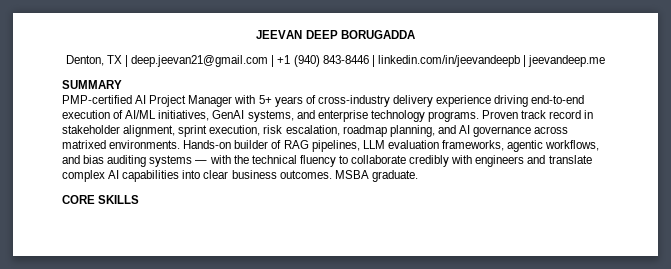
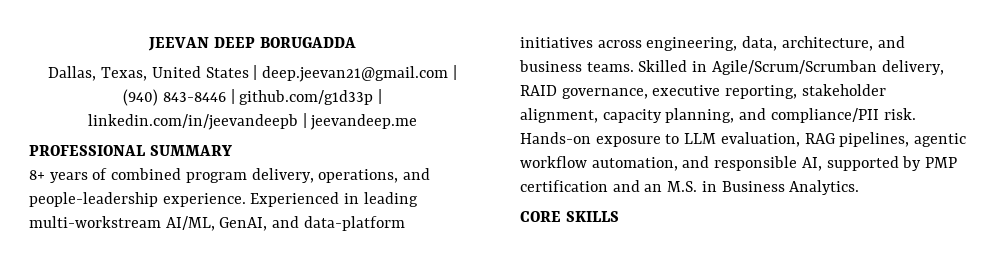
[65,55,123,66] Denton, TX -> [48,66,249,81] Dallas, Texas, United States
[277,55,291,64] +1 -> (457, 72) none
(375, 61) none -> [239,89,382,105] github.com/g1d33p |
(606, 61) none -> [29,145,145,156] PROFESSIONAL
[62,95,585,107] [62,110,594,122] [62,125,569,137] [62,140,600,152] [62,155,592,167] [62,170,418,182] PMP-certified AI Project Manager with 5+ years of cross-industry delivery experience driving end-to-end execution of AI/ML initiatives, GenAI systems, and enterprise technology programs. Proven track record in stakeholder alignment, sprint execution, risk escalation, roadmap planning, and AI governance across matrixed environments. Hands-on builder of RAG pipelines, LLM evaluation frameworks, agentic workflows, and bias auditing systems — with the technical fluency to collaborate credibly with engineers and translate complex AI capabilities into clear business outcomes. MSBA graduate. -> [29,168,431,183] [29,192,418,207] [29,216,405,231] [520,36,905,51] [519,60,944,75] [520,84,886,99] [520,108,916,123] [520,132,967,147] [520,156,958,171] [520,180,860,195] 8+ years of combined program delivery, operations, and people-leadership experience. Experienced in leading multi-workstream AI/ML, GenAI, and data-platform initiatives across engineering, data, architecture, and business teams. Skilled in Agile/Scrum/Scrumban delivery, RAID governance, executive reporting, stakeholder alignment, capacity planning, and compliance/PII risk. Hands-on exposure to LLM evaluation, RAG pipelines, agentic workflow automation, and responsible AI, supported by PMP certification and an M.S. in Business Analytics.

